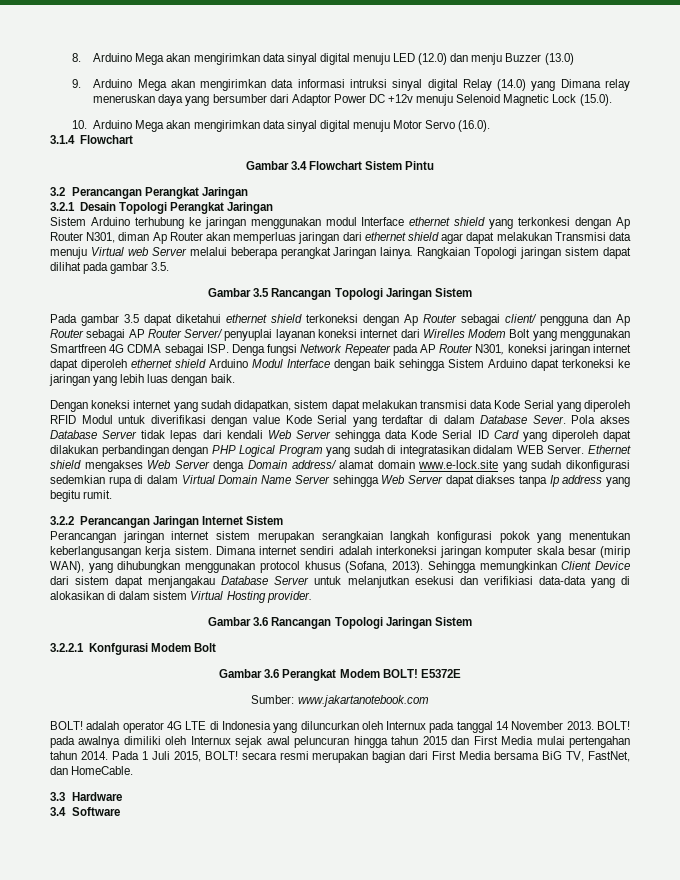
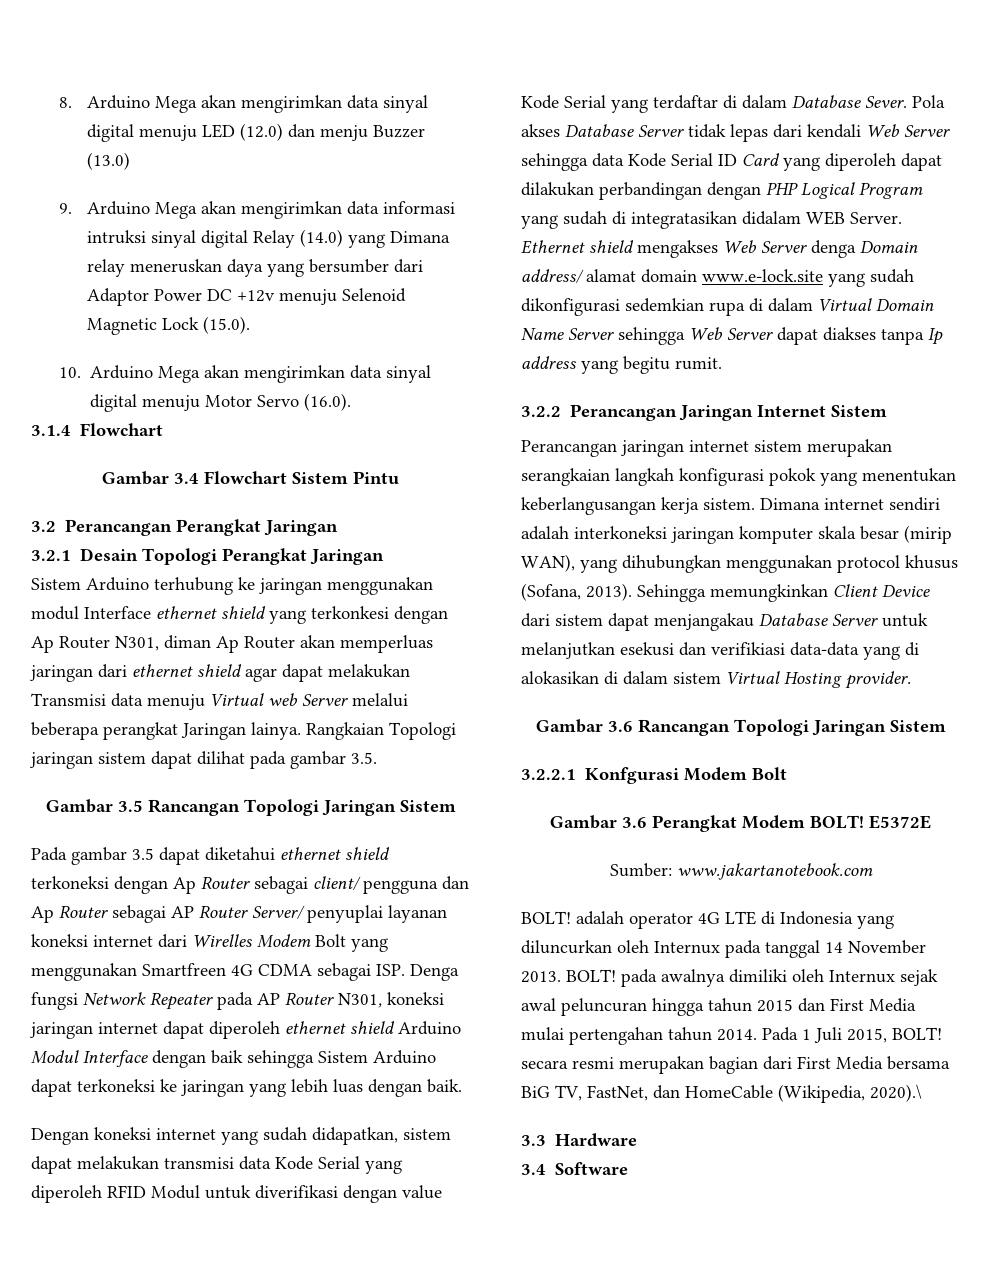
[71,766,134,775] HomeCable. -> [685,1084,922,1103] HomeCable (Wikipedia, 2020).\

